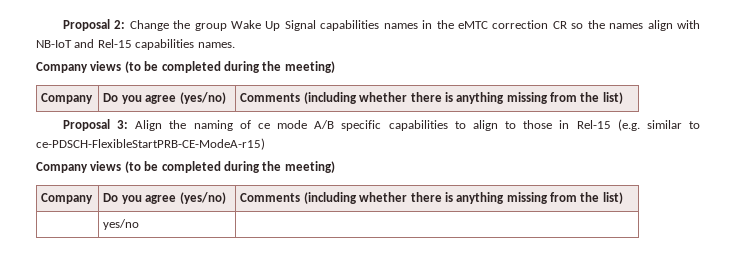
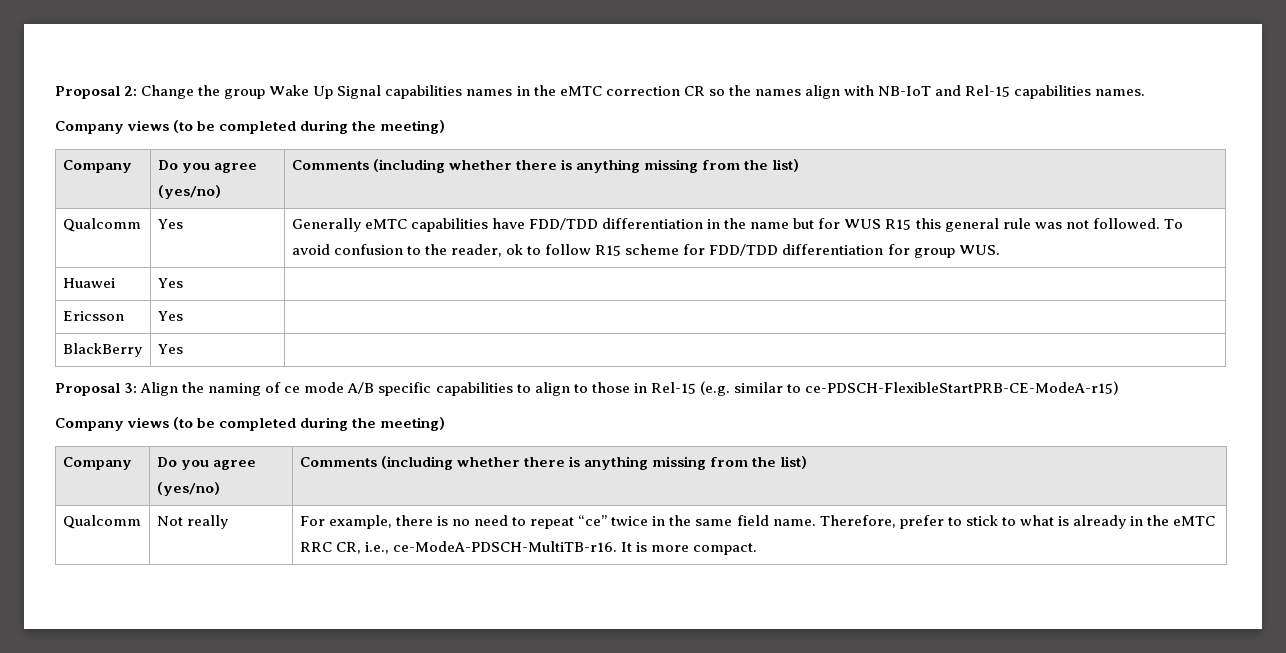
(623, 98) none -> [62,218,141,232] [157,219,183,229] [291,218,1183,232] [291,244,1000,258] [62,278,115,288] [157,278,183,288] [62,311,124,321] [157,311,183,321] [62,343,142,357] [157,344,183,354] // Qualcomm | Yes | Generally eMTC capabilities have FDD/TDD differentiation in the name but for WUS R15 this general rule was not followed. To avoid confusion to the reader, ok to follow R15 scheme for FDD/TDD differentiation for group WUS. // Huawei | Yes | // Ericsson | Yes | // BlackBerry | Yes |
[103,219,140,230] | yes/no | -> [62,515,141,529] [156,515,228,529] [299,515,1216,529] [299,541,758,555] Qualcomm | Not really | For example, there is no need to repeat “ce” twice in the same field name. Therefore, prefer to stick to what is already in the eMTC RRC CR, i.e., ce-ModeA-PDSCH-MultiTB-r16. It is more compact.

